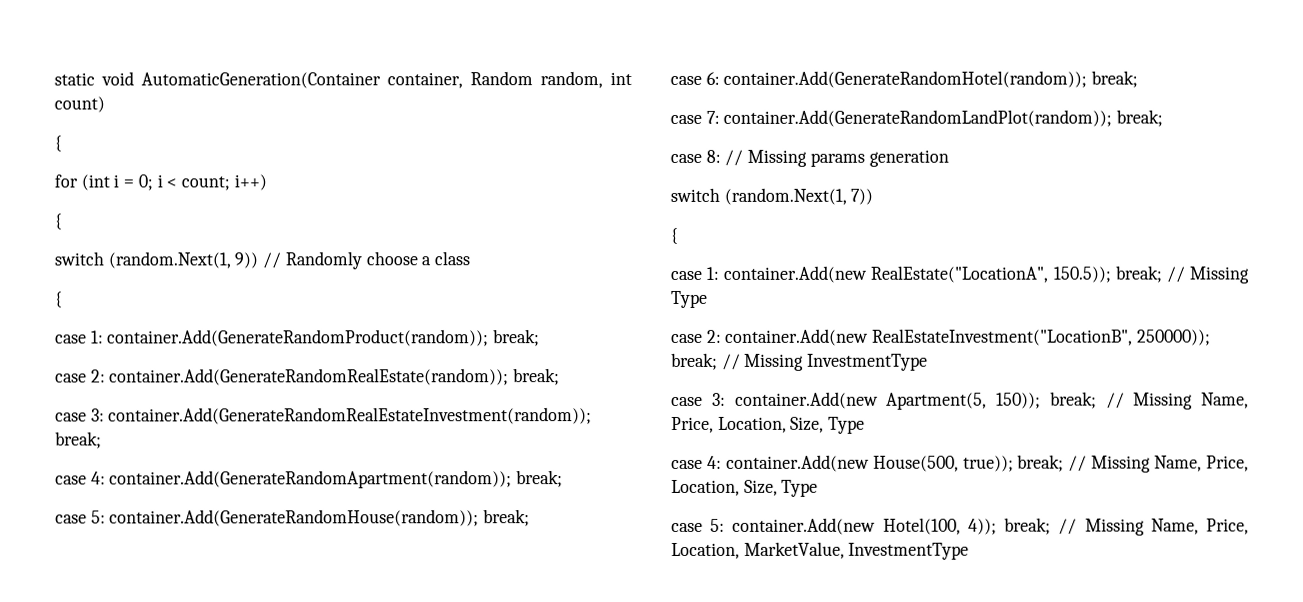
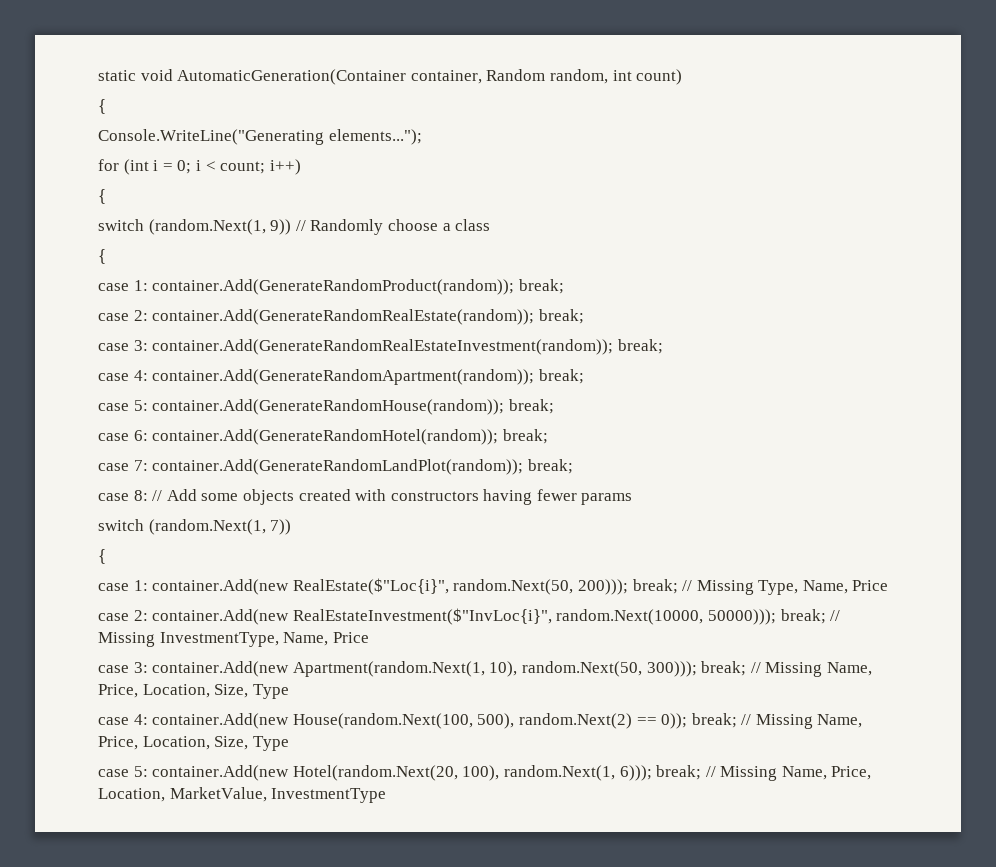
(62, 143) none -> [98,129,422,145] // Console.WriteLine("Generating elements...");
[747,149,808,167] Missing -> [166,489,577,505] Add some objects created with constructors having fewer
[868,149,949,167] generation -> (633, 499) none
[870,265,1249,284] [670,290,708,308] [671,328,1211,346] [671,352,929,371] RealEstate("LocationA", 150.5)); break; // Missing Type // case 2: container.Add(new RealEstateInvestment("LocationB", 250000)); break; // Missing InvestmentType -> [292,578,889,595] [98,608,841,625] [98,632,369,647] RealEstate($"Loc{i}", random.Next(50, 200))); break; // Missing Type, Name, Price // case 2: container.Add(new RealEstateInvestment($"InvLoc{i}", random.Next(10000, 50000))); break; // Missing InvestmentType, Name, Price
[886,392,1041,410] Apartment(5, 150)); -> [292,661,697,677] Apartment(random.Next(1, 10), random.Next(50, 300)));
[872,455,1014,472] House(500, true)); -> [292,713,688,729] House(random.Next(100, 500), random.Next(2) == 0));
[882,517,997,535] Hotel(100, 4)); -> [292,765,652,781] Hotel(random.Next(20, 100), random.Next(1, 6)));

